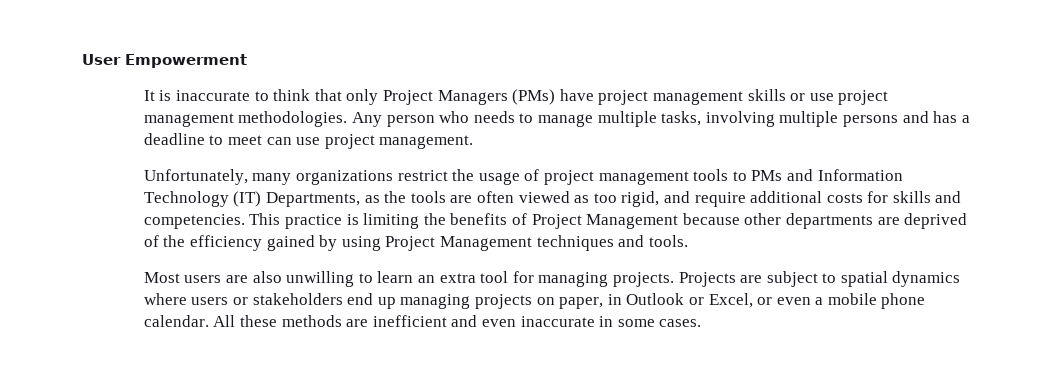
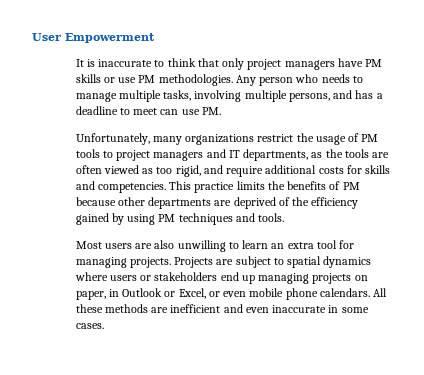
[382,89,743,105] Project Managers (PMs) have project management -> [247,58,383,70] project managers have PM
[838,90,889,105] [143,113,234,127] project management -> [138,75,156,83] PM
[842,115,898,127] persons -> [288,93,330,102] persons,
[324,134,474,149] project management. -> [201,107,221,115] PM.
[543,169,903,185] [143,191,361,207] project management tools to PMs and Information Technology (IT) Departments, -> [361,134,379,142] [75,149,309,161] PM tools to project managers and IT departments,
[346,213,420,229] is limiting -> [236,181,265,190] limits
[531,214,679,229] Project Management -> [342,182,360,190] PM
[385,236,532,251] Project Management -> [158,214,176,222] PM
[815,297,824,305] a -> (247, 294) none
[143,315,209,327] calendar. -> [319,288,370,297] calendars.

